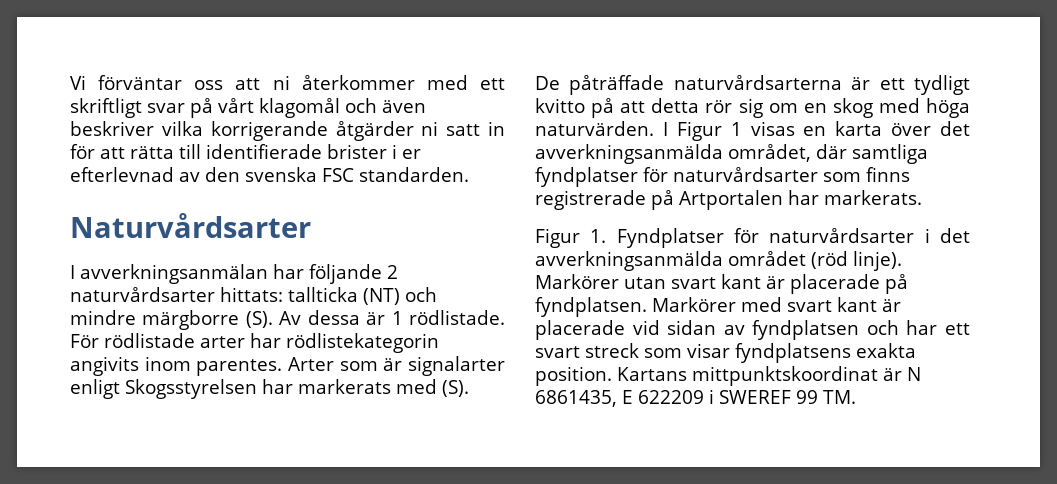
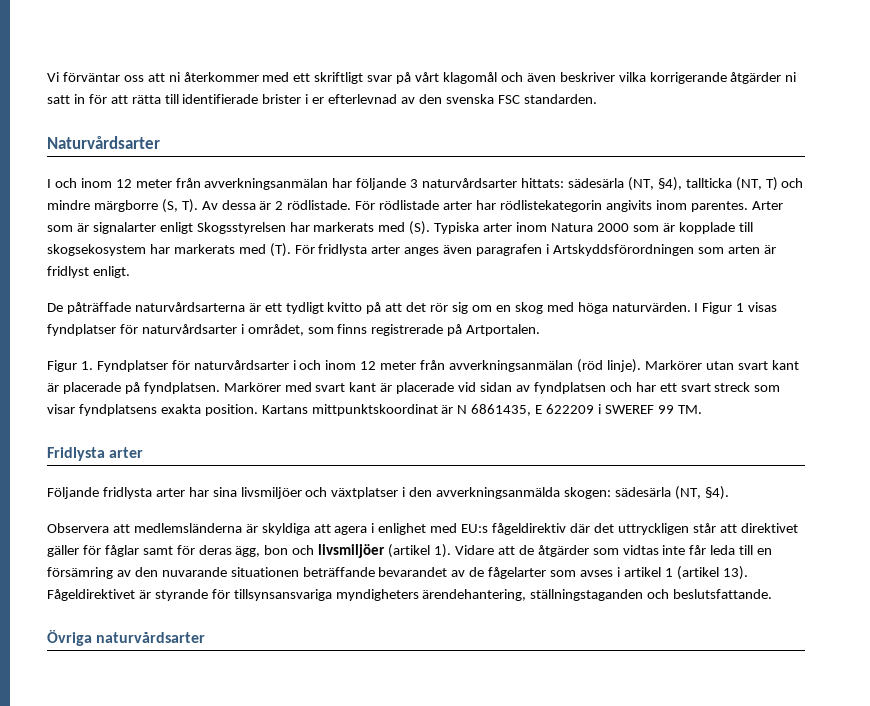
(75, 272) none -> [54,178,201,188] och inom 12 meter från
[387,265,398,279] 2 -> [410,179,419,188] 3
[288,287,400,305] tallticka (NT) -> [567,177,778,191] sädesärla (NT, §4), tallticka (NT, T)
[245,311,273,328] (S). -> [161,199,198,213] (S, T).
[391,311,403,325] 1 -> [275,201,284,210] 2
(469, 388) none -> [434,222,753,234] [47,243,776,257] [47,266,130,278] Typiska arter inom Natura 2000 som är kopplade till skogsekosystem har markerats med (T). För fridlysta arter anges även paragrafen i Artskyddsförordningen som arten är fridlyst enligt.
[651,98,700,113] detta -> [406,302,427,312] det
[803,121,970,136] [535,144,928,164] en karta över det avverkningsanmälda området, där samtliga -> (778, 307) none
(818, 174) none -> [240,324,304,336] i området,
[679,190,922,210] Artportalen har markerats. -> [466,324,541,336] Artportalen.
[940,228,970,243] [535,251,806,271] det avverkningsanmälda området -> [299,360,574,372] och inom 12 meter från avverkningsanmälan
(856, 397) none -> [47,447,144,461] [47,486,729,500] [47,523,798,535] [47,544,773,558] [47,566,748,580] [47,589,773,601] [47,630,206,646] // Fridlysta arter // Följande fridlysta arter har sina livsmiljöer och växtplatser i den avverkningsanmälda skogen: sädesärla (NT, §4). // Observera att medlemsländerna är skyldiga att agera i enlighet med EU:s fågeldirektiv där det uttryckligen står att direktivet gäller för fåglar samt för deras ägg, bon och livsmiljöer (artikel 1). Vidare att de åtgärder som vidtas inte får leda till en försämring av den nuvarande situationen beträffande bevarandet av de fågelarter som avses i artikel 1 (artikel 13). Fågeldirektivet är styrande för tillsynsansvariga myndigheters ärendehantering, ställningstaganden och beslutsfattande. // Övriga naturvårdsarter

